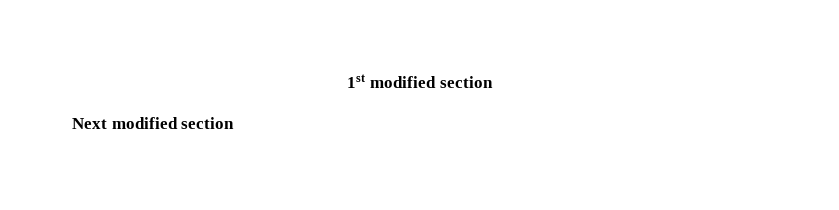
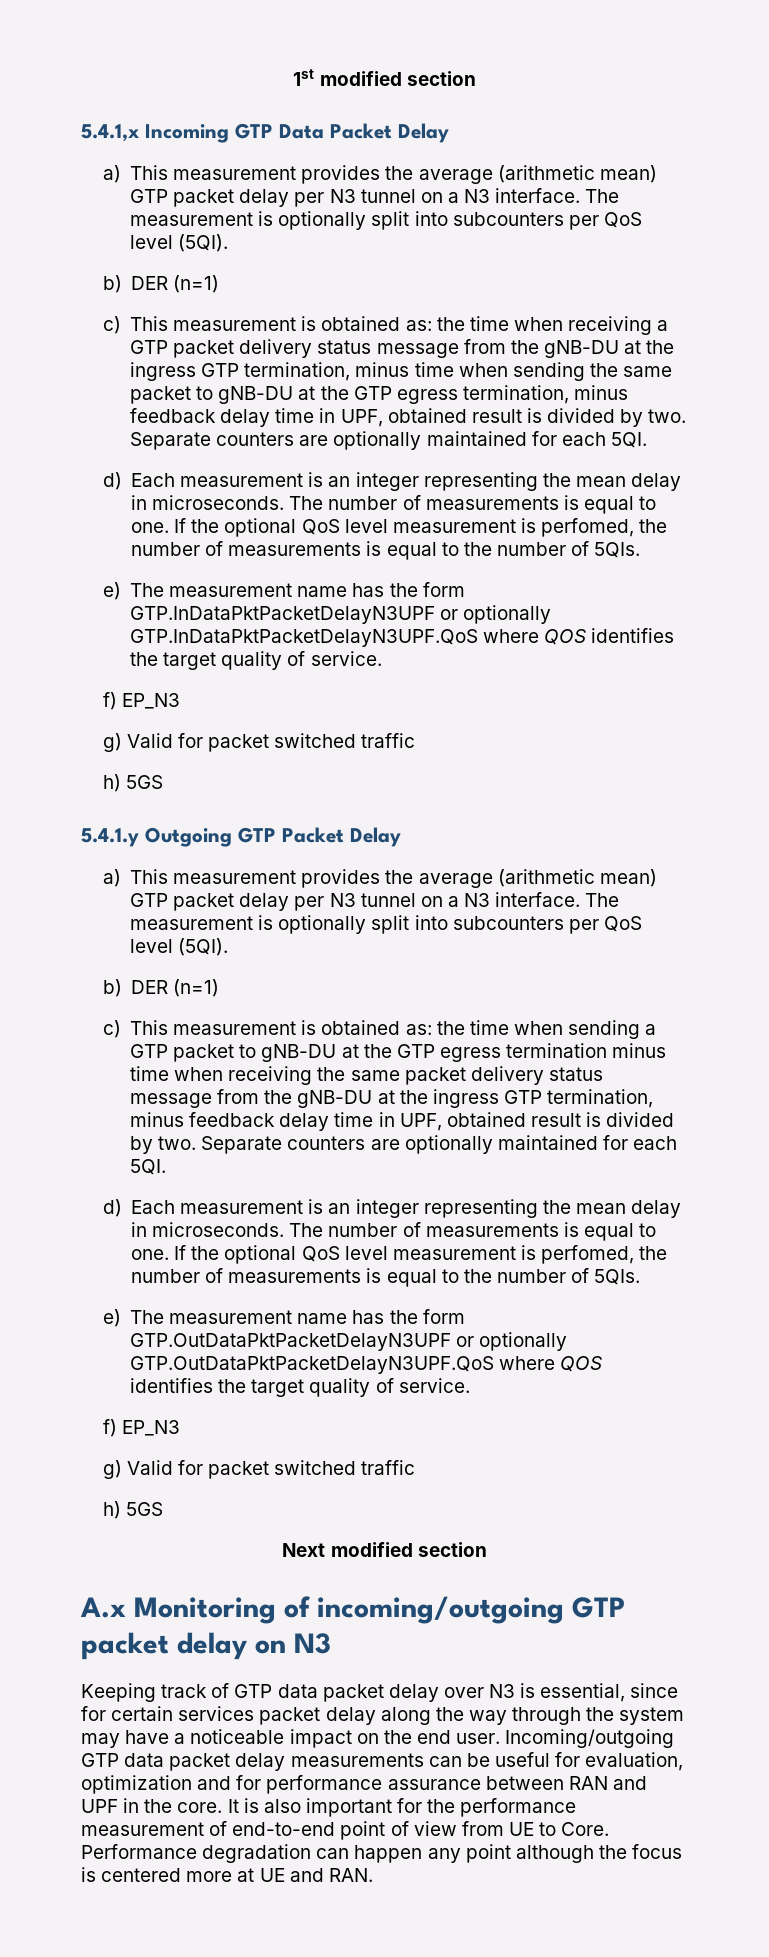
[72,117,235,129] Next modified section -> [81,123,449,143] [102,165,657,184] [130,188,620,207] [130,211,642,230] [130,234,229,252] [102,275,220,293] [102,316,669,335] [130,339,675,358] [130,362,673,381] [130,385,629,404] [130,408,687,427] [130,431,647,450] [102,472,682,491] [131,495,657,514] [131,518,668,537] [131,541,641,560] [102,582,465,600] [130,605,552,624] [130,628,675,647] [130,651,382,670] [102,692,180,710] [102,733,416,752] [102,774,163,792] [81,827,401,847] [102,869,657,888] [130,892,620,911] [130,915,642,934] [130,938,229,956] [102,979,220,997] [102,1020,657,1039] [130,1043,667,1062] [130,1066,603,1085] [130,1089,654,1108] [130,1112,675,1131] [130,1135,678,1154] [130,1159,167,1175] [102,1199,682,1218] [131,1222,657,1241] [131,1245,668,1264] [131,1268,641,1287] [102,1309,465,1327] [130,1332,568,1351] [130,1356,604,1374] [130,1378,470,1397] [102,1419,180,1437] [102,1460,416,1479] [102,1501,163,1519] [282,1542,487,1557] [80,1596,625,1624] [81,1632,331,1660] [81,1683,679,1702] [81,1706,685,1725] [81,1729,675,1748] [81,1752,684,1771] [81,1775,647,1794] [81,1798,577,1817] [81,1821,610,1840] [81,1844,683,1863] [81,1867,373,1882] 5.4.1,x Incoming GTP Data Packet Delay // a) This measurement provides the average (arithmetic mean) GTP packet delay per N3 tunnel on a N3 interface. The measurement is optionally split into subcounters per QoS level (5QI). // b) DER (n=1) // c) This measurement is obtained as: the time when receiving a GTP packet delivery status message from the gNB-DU at the ingress GTP termination, minus time when sending the same packet to gNB-DU at the GTP egress termination, minus feedback delay time in UPF, obtained result is divided by two. Separate counters are optionally maintained for each 5QI. // d) Each measurement is an integer representing the mean delay in microseconds. The number of measurements is equal to one. If the optional QoS level measurement is perfomed, the number of measurements is equal to the number of 5QIs. // e) The measurement name has the form GTP.InDataPktPacketDelayN3UPF or optionally GTP.InDataPktPacketDelayN3UPF.QoS where QOS identifies the target quality of service. // f) EP_N3 // g) Valid for packet switched traffic // h) 5GS // 5.4.1.y Outgoing GTP Packet Delay // a) This measurement provides the average (arithmetic mean) GTP packet delay per N3 tunnel on a N3 interface. The measurement is optionally split into subcounters per QoS level (5QI). // b) DER (n=1) // c) This measurement is obtained as: the time when sending a GTP packet to gNB-DU at the GTP egress termination minus time when receiving the same packet delivery status message from the gNB-DU at the ingress GTP termination, minus feedback delay time in UPF, obtained result is divided by two. Separate counters are optionally maintained for each 5QI. // d) Each measurement is an integer representing the mean delay in microseconds. The number of measurements is equal to one. If the optional QoS level measurement is perfomed, the number of measurements is equal to the number of 5QIs. // e) The measurement name has the form GTP.OutDataPktPacketDelayN3UPF or optionally GTP.OutDataPktPacketDelayN3UPF.QoS where QOS identifies the target quality of service. // f) EP_N3 // g) Valid for packet switched traffic // h) 5GS // Next modified section // A.x Monitoring of incoming/outgoing GTP packet delay on N3 // Keeping track of GTP data packet delay over N3 is essential, since for certain services packet delay along the way through the system may have a noticeable impact on the end user. Incoming/outgoing GTP data packet delay measurements can be useful for evaluation, optimization and for performance assurance between RAN and UPF in the core. It is also important for the performance measurement of end-to-end point of view from UE to Core. Performance degradation can happen any point although the focus is centered more at UE and RAN.

